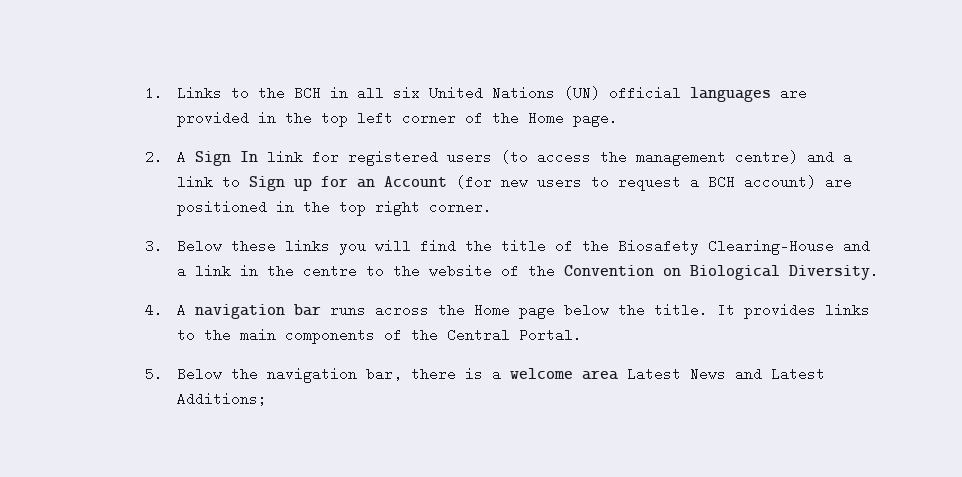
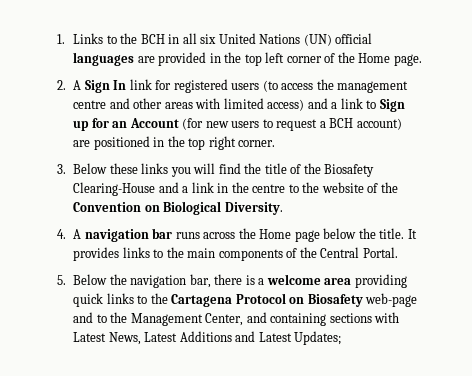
[735,150,799,164] centre) -> [73,98,305,111] centre and other areas with limited access)
[627,367,727,381] Latest News -> [354,274,407,288] [73,293,418,307] [73,312,400,326] [73,331,232,345] providing quick links to the Cartagena Protocol on Biosafety web-page and to the Management Center, and containing sections with Latest News, Latest Additions
[177,392,268,406] Additions; -> [294,331,342,345] Updates;

